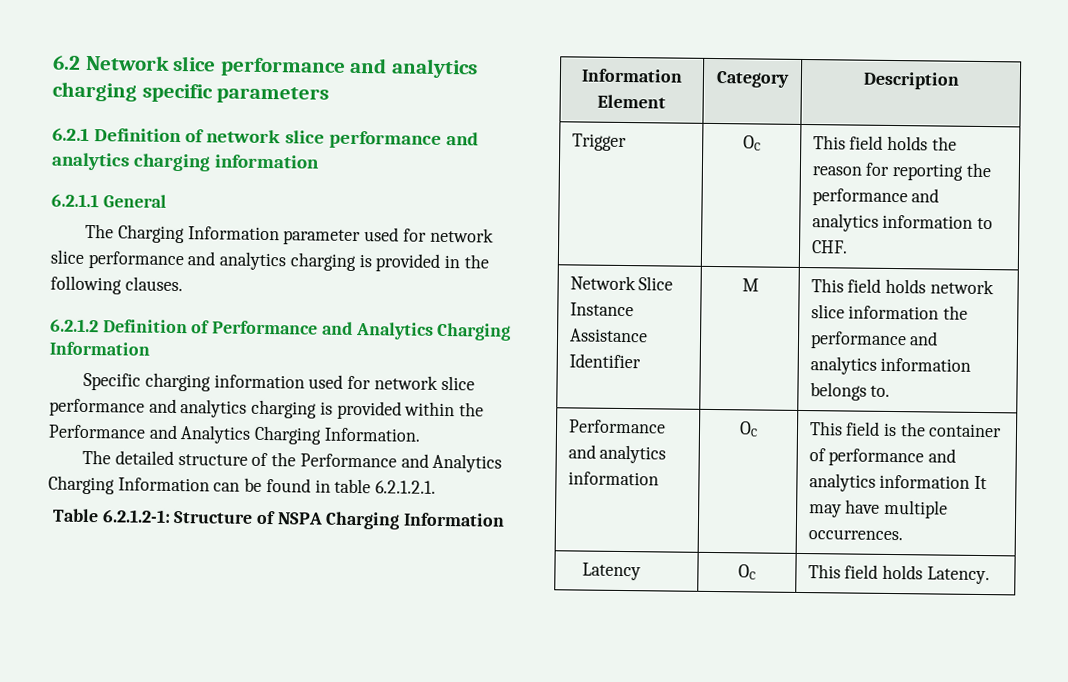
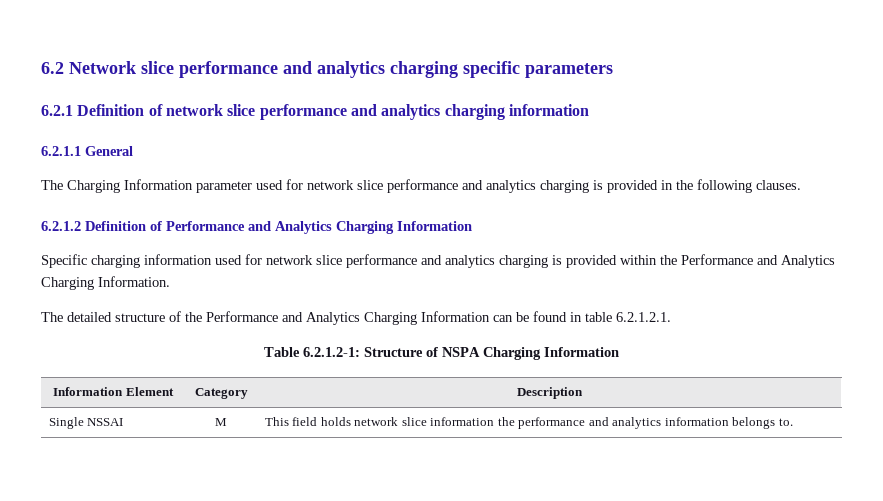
[571,133,627,152] [743,135,761,151] [812,135,957,151] [811,162,992,181] [811,188,940,207] [811,213,994,232] [810,240,848,254] [569,275,674,291] [569,302,634,317] [568,328,648,343] [568,353,641,369] Trigger | OC | This field holds the reason for reporting the performance and analytics information to CHF. // Network Slice Instance Assistance Identifier -> [48,417,124,429] Single NSSAI
[567,419,666,434] [567,444,667,464] [567,471,659,486] [739,421,758,437] [808,421,1003,438] [808,448,957,467] [808,473,988,492] [808,499,949,519] [807,529,903,541] [582,562,642,581] [738,564,756,580] [807,564,990,585] // Performance and analytics information | OC | This field is the container of performance and analytics information It may have multiple occurrences. // Latency | OC | This field holds Latency. -> (793, 422) none

